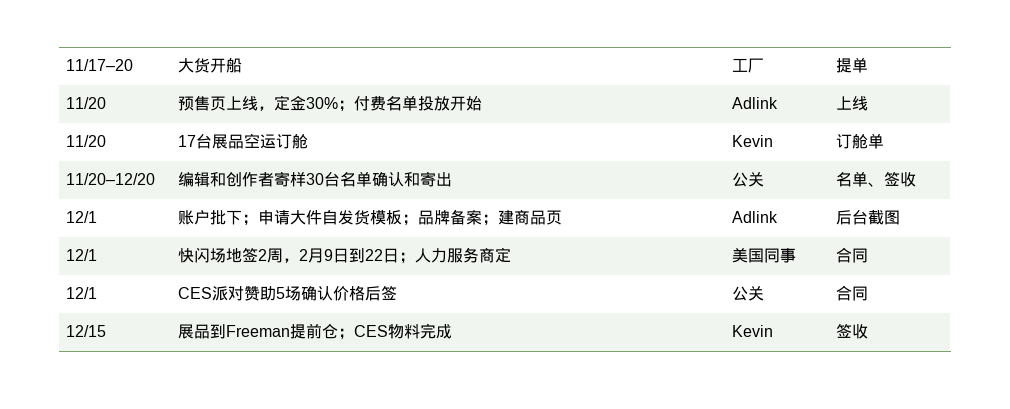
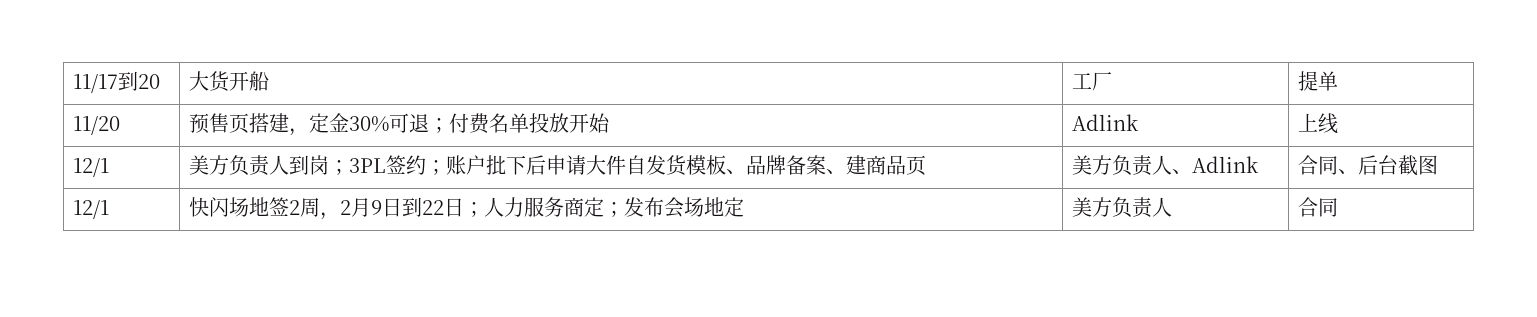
[65,59,133,71] 11/17–20 -> [73,71,161,93] 11/17到20
[225,96,258,111] 上线 -> [249,113,290,133] 搭建
(338, 103) none -> [389,113,430,133] 可退
[65,135,106,147] [177,133,308,149] [731,135,773,147] [835,133,884,149] [65,173,155,185] [177,171,452,187] [731,172,764,187] [835,171,916,187] [65,211,97,223] 11/20 | 17台展品空运订舱 | Kevin | 订舱单 // 11/20–12/20 | 编辑和创作者寄样30台名单确认和寄出 | 公关 | 名单、签收 // 12/1 | -> [73,158,110,177] [189,155,447,176] 12/1 | 美方负责人到岗；3PL签约；
[241,214,258,226] ； -> [526,155,547,175] 后
[401,214,418,226] ； -> [726,169,747,174] 、
[481,214,498,226] ； -> [826,169,847,174] 、
[731,211,778,223] Adlink | -> [1072,155,1260,176] [1298,155,1359,175] 美方负责人、Adlink | 合同、
[731,248,796,263] [835,247,868,263] [65,287,97,299] [177,285,397,301] [731,286,764,301] [835,285,868,301] [65,325,106,337] [177,323,452,340] [731,325,773,337] [835,323,868,339] | 美国同事 | 合同 // 12/1 | CES派对赞助5场确认价格后签 | 公关 | 合同 // 12/15 | 展品到Freeman提前仓；CES物料完成 | Kevin | 签收 -> [604,197,745,218] [1072,197,1173,218] [1298,197,1339,217] ；发布会场地定 | 美方负责人 | 合同

